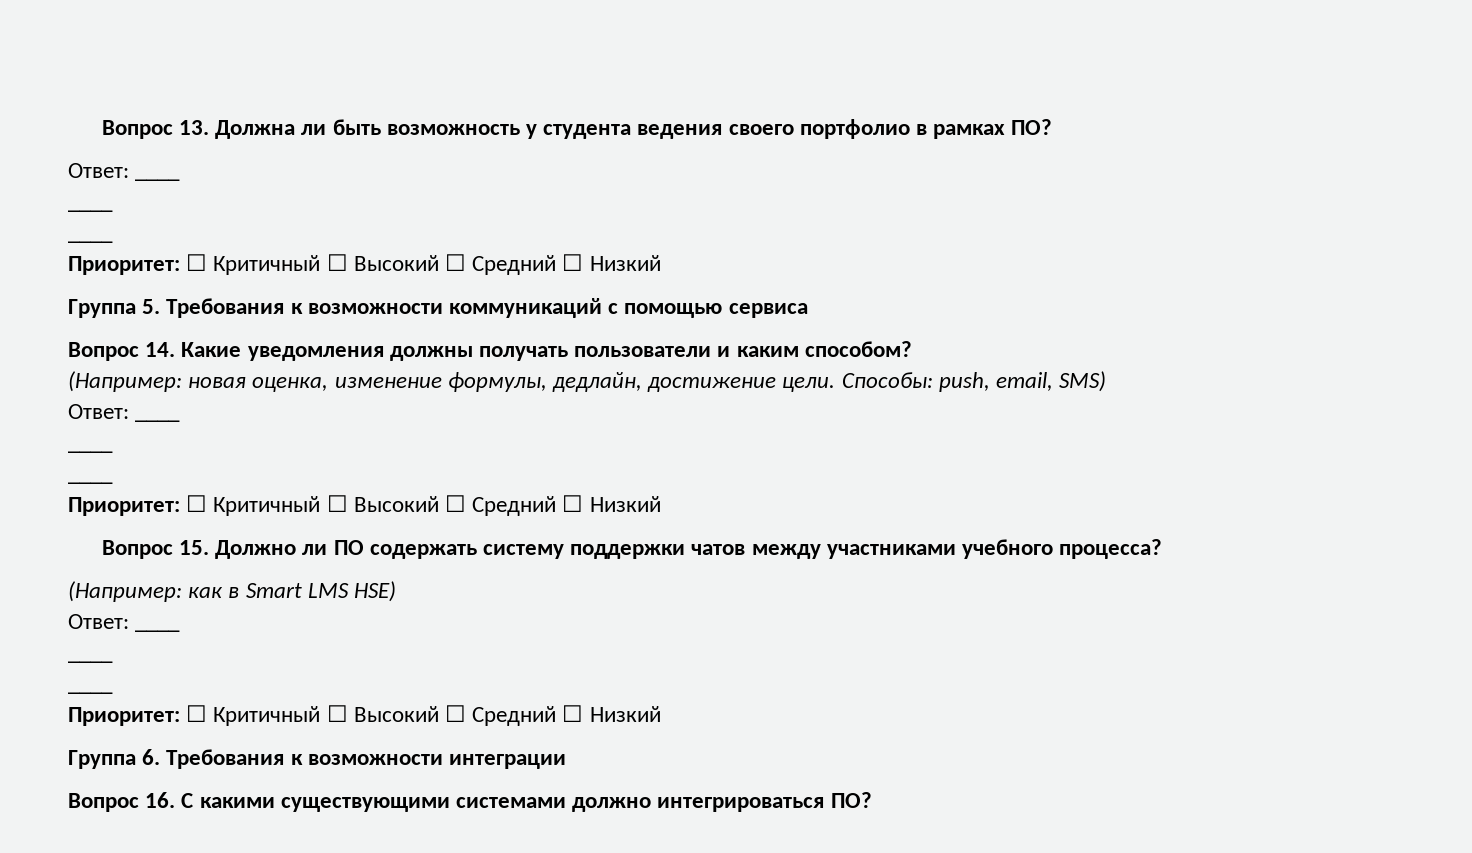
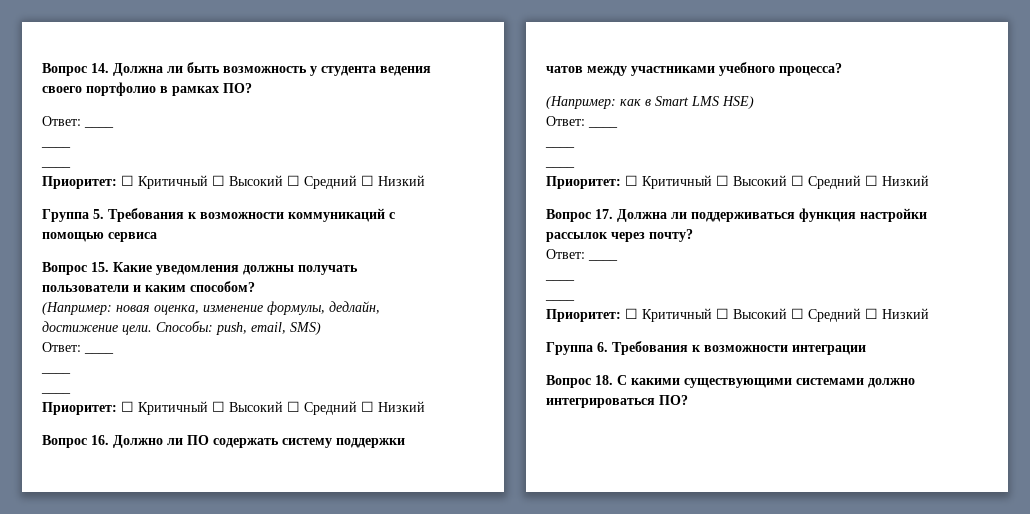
[101,120,209,139] Вопрос 13. -> [42,63,109,76] Вопрос 14.
[145,342,176,357] 14. -> [91,262,109,272] 15.
[178,540,209,555] 15. -> [91,435,109,445] 16.
(661, 714) none -> [546,208,927,222] [546,229,693,242] [546,249,585,259] [588,259,618,261] [545,279,575,281] [545,299,575,301] [546,308,929,322] // Вопрос 17. Должна ли поддерживаться функция настройки рассылок через почту? // Ответ: ____ // ____ // ____ // Приоритет: ☐ Критичный ☐ Высокий ☐ Средний ☐ Низкий
[145,792,176,808] 16. -> [595,375,613,385] 18.

